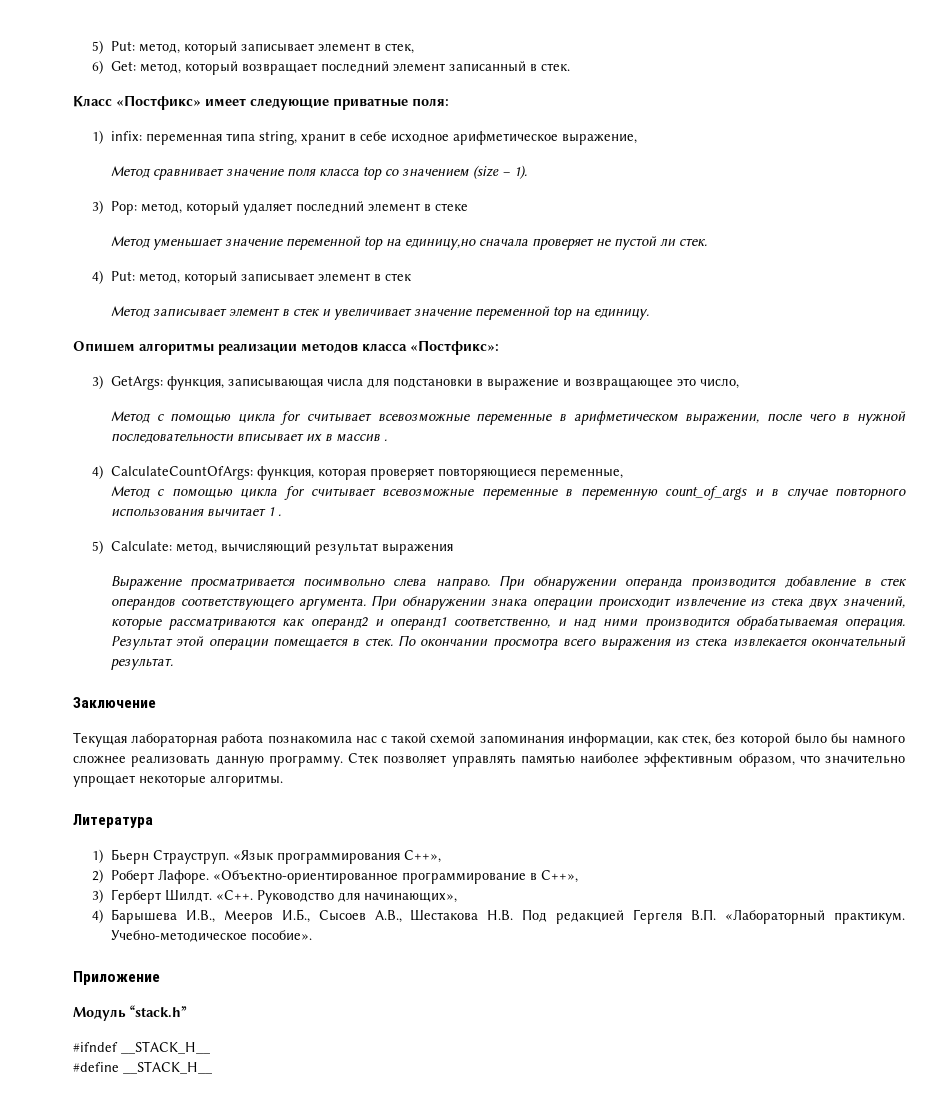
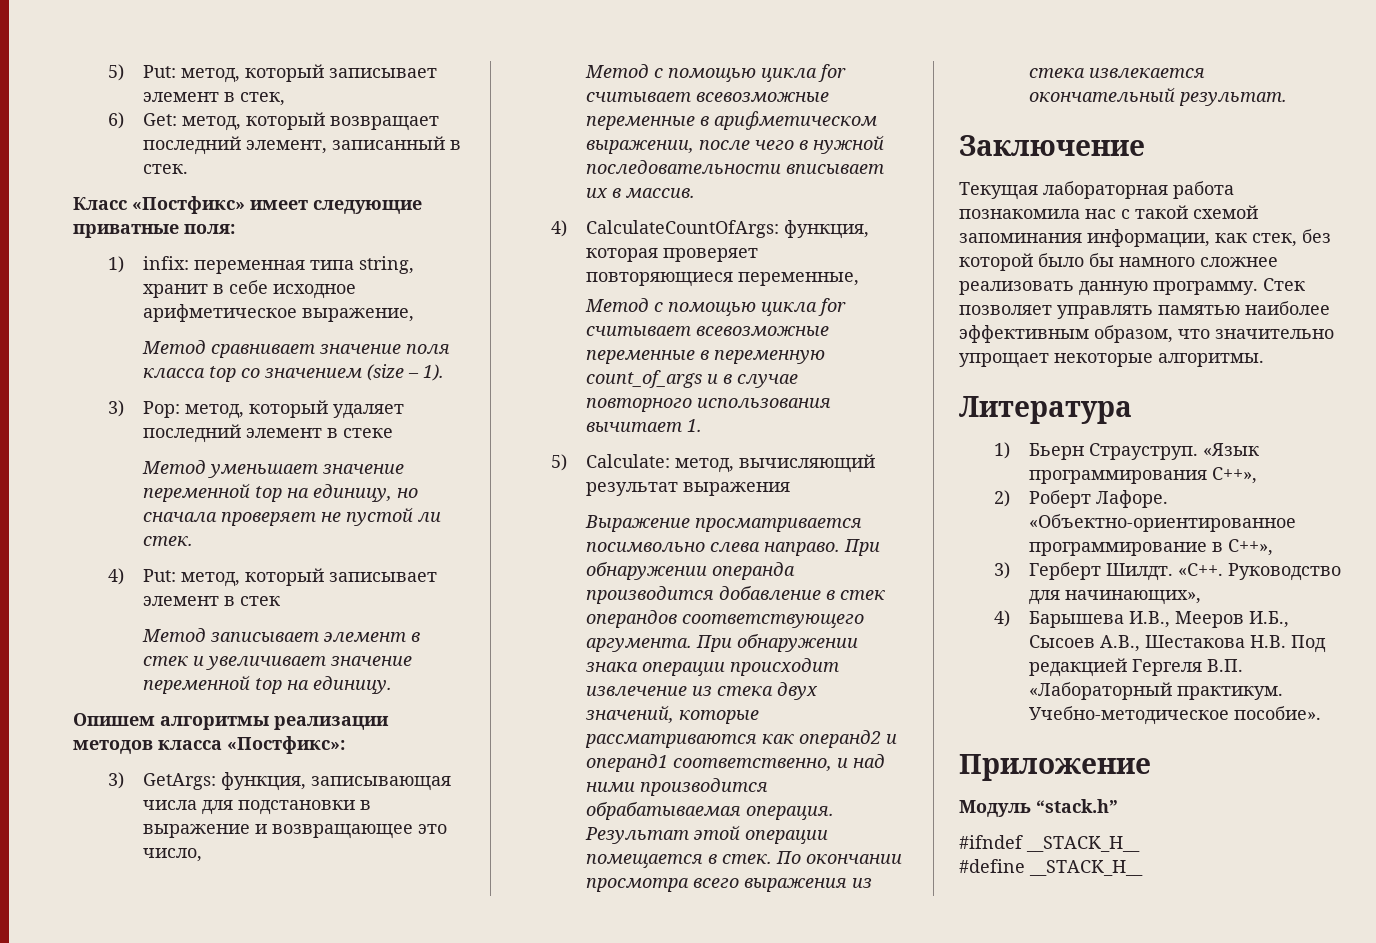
[392,63,445,72] элемент -> [246,140,328,154] элемент,
[404,238,476,250] единицу,но -> [313,484,419,502] единицу, но
[335,434,387,442] массив . -> [626,188,696,198] массив.
[267,507,281,516] 1 . -> [687,419,703,432] 1.

